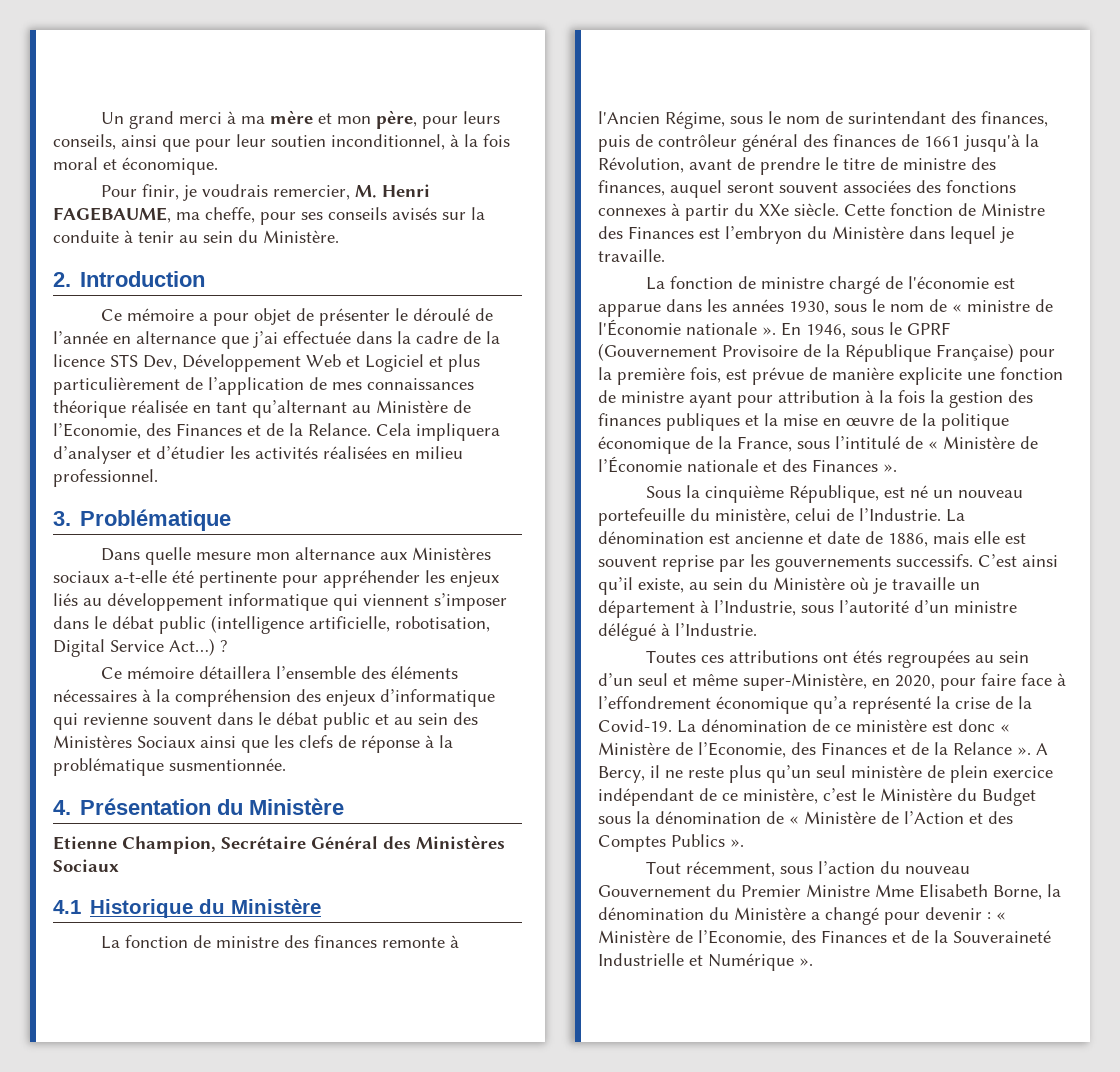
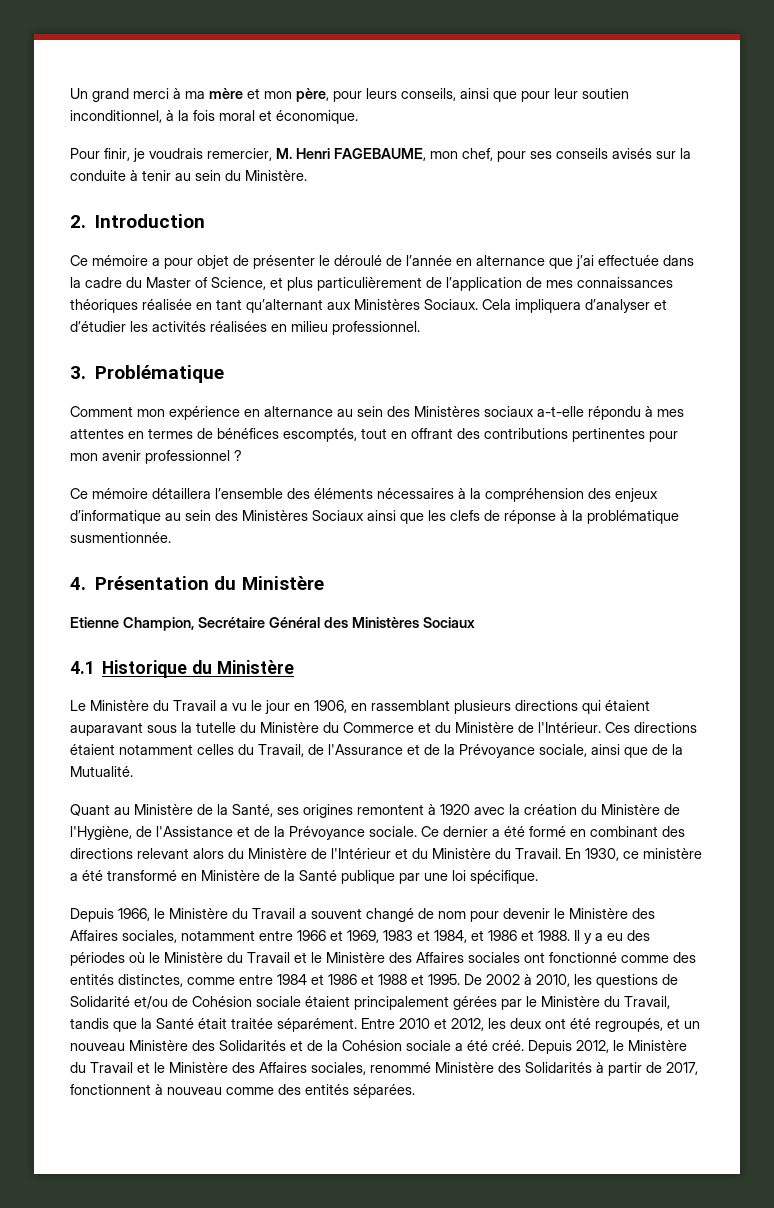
[176,207,255,223] ma cheffe, -> [430,148,493,161] mon chef,
[463,331,500,344] [53,354,424,372] de la licence STS Dev, Développement Web et Logiciel -> [126,277,266,290] du Master of Science,
[53,400,126,418] théorique -> [70,299,138,313] théoriques
[352,400,471,413] [53,423,371,439] au Ministère de l’Economie, des Finances et de la Relance. -> [327,299,478,310] aux Ministères Sociaux.
[100,547,491,565] [53,570,499,588] [53,593,507,611] [53,615,490,634] [53,638,215,657] Dans quelle mesure mon alternance aux Ministères sociaux a-t-elle été pertinente pour appréhender les enjeux liés au développement informatique qui viennent s’imposer dans le débat public (intelligence artificielle, robotisation, Digital Service Act…) -> [70,406,684,420] [70,428,678,442] [70,450,230,464] Comment mon expérience en alternance au sein des Ministères sociaux a-t-elle répondu à mes attentes en termes de bénéfices escomptés, tout en offrant des contributions pertinentes pour mon avenir professionnel
[53,712,389,730] qui revienne souvent dans le débat public et -> (161, 517) none
[100,935,459,949] [598,111,1048,129] [598,134,1039,152] [598,157,996,175] [598,180,1016,198] [598,203,1045,221] [598,226,1014,244] [598,249,665,262] [645,276,1015,294] [598,299,1053,317] [598,319,950,338] [598,343,1055,362] [598,367,1063,385] [598,390,1033,408] [598,413,1009,431] [598,436,1038,454] [598,456,897,473] [645,485,1023,503] [598,508,965,526] [598,531,1026,547] [598,554,1058,572] [598,577,980,595] [598,600,1017,618] [598,623,757,641] [645,650,1029,668] [598,673,1066,691] [598,696,1032,714] [598,719,1010,733] [598,742,1048,758] [598,765,1053,783] [598,788,1036,806] [598,811,1013,824] [598,834,744,852] [645,861,970,877] [598,884,1061,900] [598,907,1006,925] [598,930,1051,946] [598,953,813,971] La fonction de ministre des finances remonte à l'Ancien Régime, sous le nom de surintendant des finances, puis de contrôleur général des finances de 1661 jusqu'à la Révolution, avant de prendre le titre de ministre des finances, auquel seront souvent associées des fonctions connexes à partir du XXe siècle. Cette fonction de Ministre des Finances est l’embryon du Ministère dans lequel je travaille. // La fonction de ministre chargé de l'économie est apparue dans les années 1930, sous le nom de « ministre de l'Économie nationale ». En 1946, sous le GPRF (Gouvernement Provisoire de la République Française) pour la première fois, est prévue de manière explicite une fonction de ministre ayant pour attribution à la fois la gestion des finances publiques et la mise en œuvre de la politique économique de la France, sous l’intitulé de « Ministère de l’Économie nationale et des Finances ». // Sous la cinquième République, est né un nouveau portefeuille du ministère, celui de l’Industrie. La dénomination est ancienne et date de 1886, mais elle est souvent reprise par les gouvernements successifs. C’est ainsi qu’il existe, au sein du Ministère où je travaille un département à l’Industrie, sous l’autorité d’un ministre délégué à l’Industrie. // Toutes ces attributions ont étés regroupées au sein d’un seul et même super-Ministère, en 2020, pour faire face à l’effondrement économique qu’a représenté la crise de la Covid-19. La dénomination de ce ministère est donc « Ministère de l’Economie, des Finances et de la Relance ». A Bercy, il ne reste plus qu’un seul ministère de plein exercice indépendant de ce ministère, c’est le Ministère du Budget sous la dénomination de « Ministère de l’Action et des Comptes Publics ». // Tout récemment, sous l’action du nouveau Gouvernement du Premier Ministre Mme Elisabeth Borne, la dénomination du Ministère a changé pour devenir : « Ministère de l’Economie, des Finances et de la Souveraineté Industrielle et Numérique ». -> [70,700,650,714] [70,722,697,736] [70,744,683,758] [70,766,133,777] [70,804,680,818] [70,826,685,840] [70,848,702,861] [70,870,538,884] [70,908,655,922] [70,930,650,944] [70,952,696,966] [70,974,678,988] [70,996,670,1010] [70,1018,700,1032] [70,1040,687,1054] [70,1062,698,1076] [70,1084,415,1098] Le Ministère du Travail a vu le jour en 1906, en rassemblant plusieurs directions qui étaient auparavant sous la tutelle du Ministère du Commerce et du Ministère de l'Intérieur. Ces directions étaient notamment celles du Travail, de l'Assurance et de la Prévoyance sociale, ainsi que de la Mutualité. // Quant au Ministère de la Santé, ses origines remontent à 1920 avec la création du Ministère de l'Hygiène, de l'Assistance et de la Prévoyance sociale. Ce dernier a été formé en combinant des directions relevant alors du Ministère de l'Intérieur et du Ministère du Travail. En 1930, ce ministère a été transformé en Ministère de la Santé publique par une loi spécifique. // Depuis 1966, le Ministère du Travail a souvent changé de nom pour devenir le Ministère des Affaires sociales, notamment entre 1966 et 1969, 1983 et 1984, et 1986 et 1988. Il y a eu des périodes où le Ministère du Travail et le Ministère des Affaires sociales ont fonctionné comme des entités distinctes, comme entre 1984 et 1986 et 1988 et 1995. De 2002 à 2010, les questions de Solidarité et/ou de Cohésion sociale étaient principalement gérées par le Ministère du Travail, tandis que la Santé était traitée séparément. Entre 2010 et 2012, les deux ont été regroupés, et un nouveau Ministère des Solidarités et de la Cohésion sociale a été créé. Depuis 2012, le Ministère du Travail et le Ministère des Affaires sociales, renommé Ministère des Solidarités à partir de 2017, fonctionnent à nouveau comme des entités séparées.

